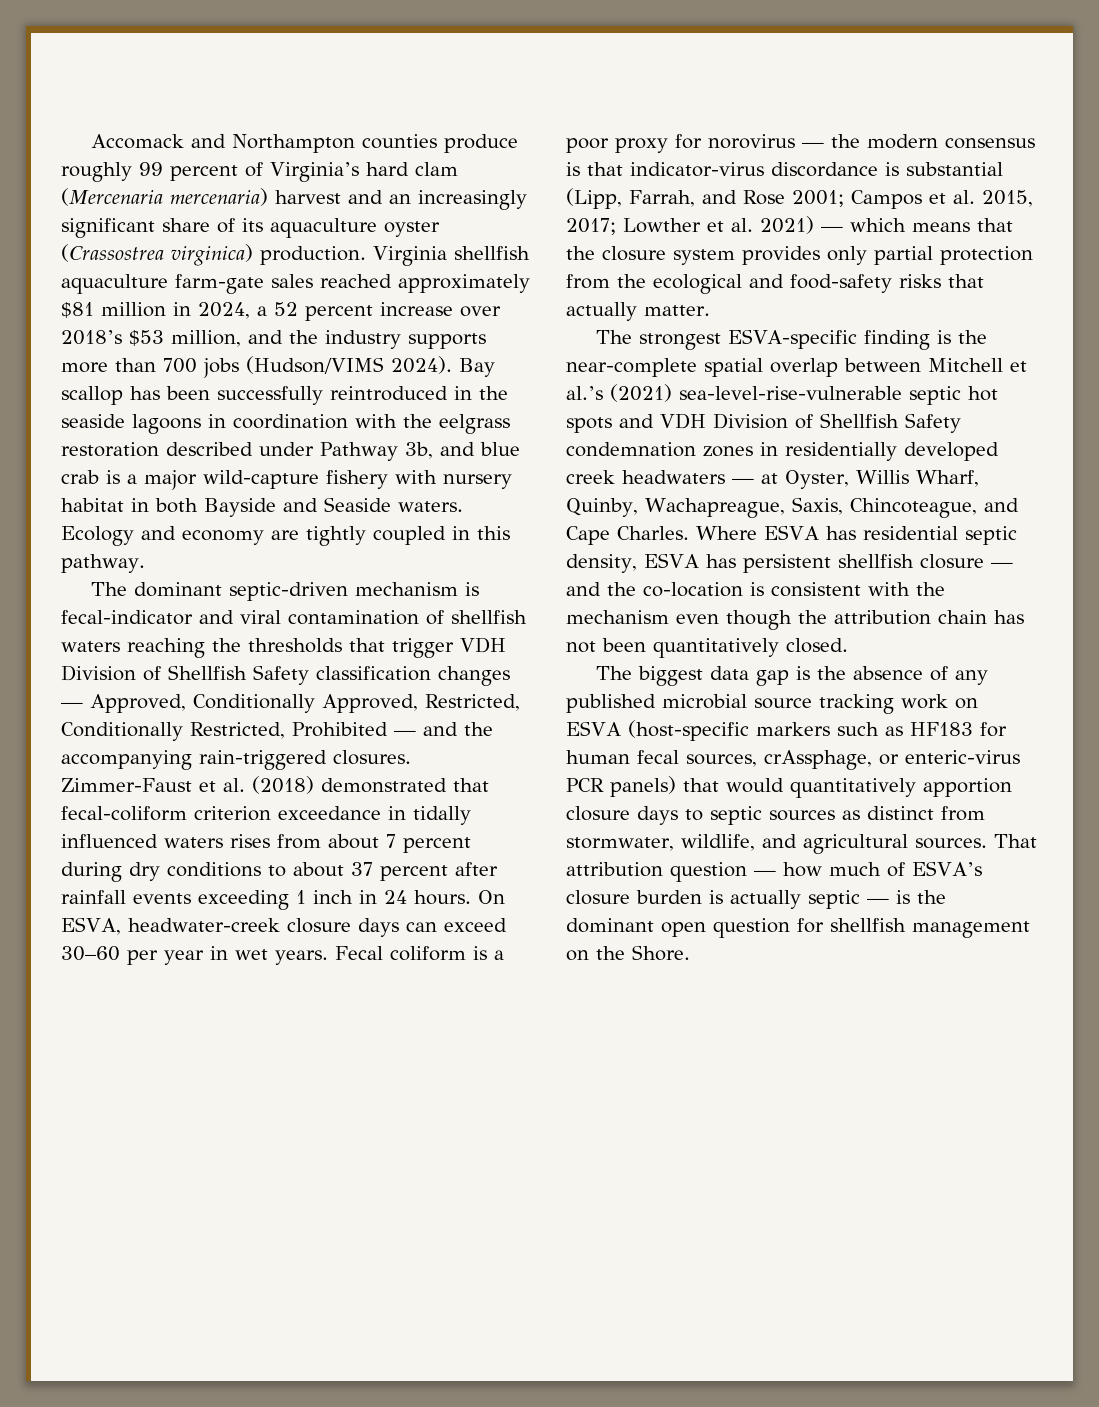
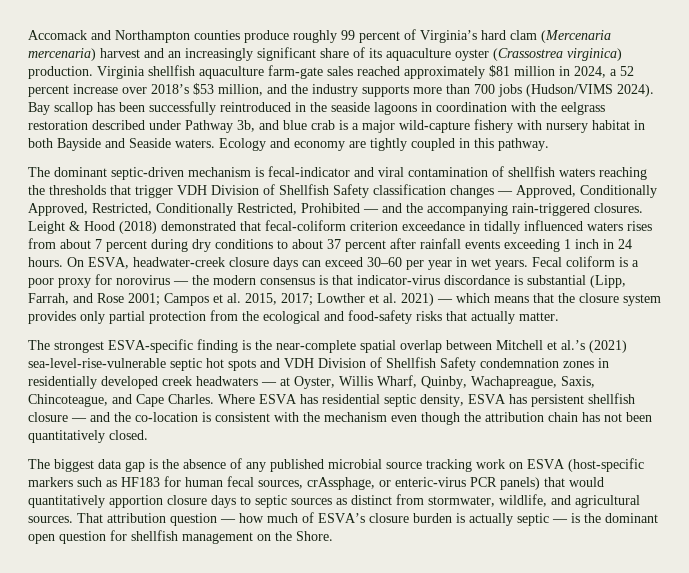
[61,778,245,792] Zimmer-Faust et al. -> [28,221,115,234] Leight & Hood

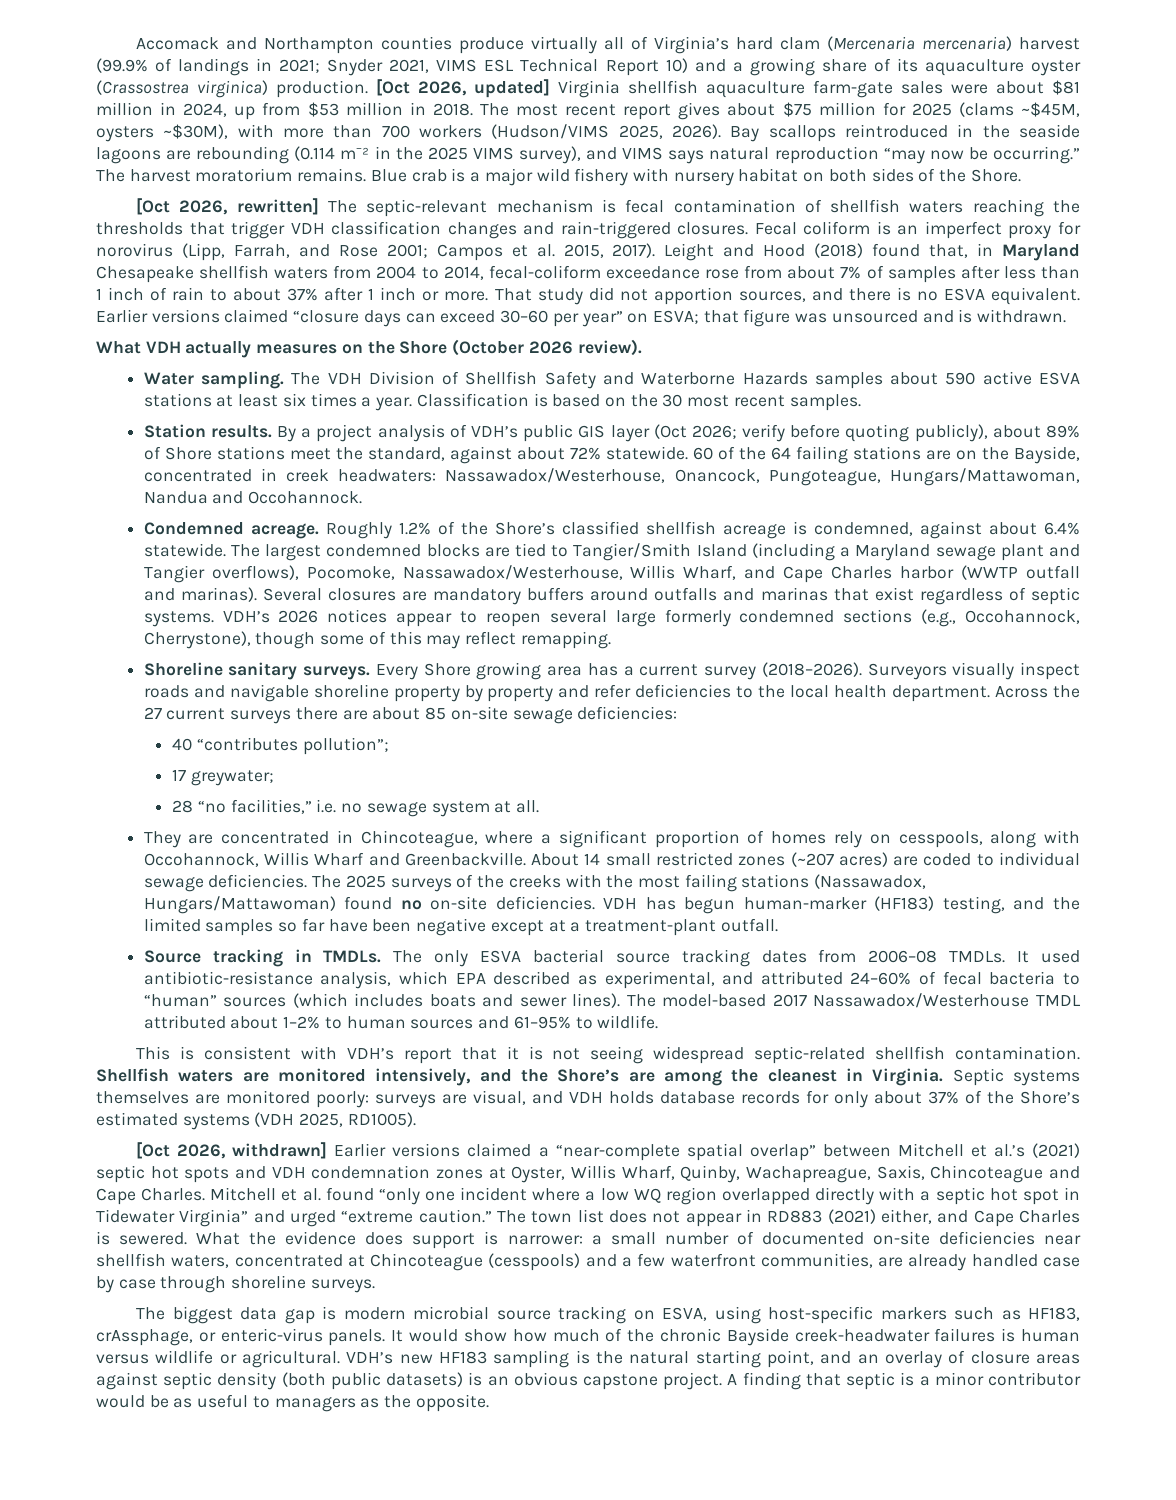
[293,30,400,43] roughly 99 percent -> [531,36,625,54] virtually all
[144,47,316,61] and an increasingly significant -> [96,58,815,76] (99.9% of landings in 2021; Snyder 2021, VIMS ESL Technical Report 10) and a growing
(93, 72) none -> [376,79,550,98] [Oct 2026, updated]
[357,66,485,79] reached approximately -> [951,81,1044,94] were about
[610,66,634,76] [28,83,654,97] [28,101,216,115] a 52 percent increase over 2018’s $53 million, and the industry supports more than 700 jobs (Hudson/VIMS 2024). Bay scallop has been successfully -> [234,102,1081,120] [96,124,836,142] up from $53 million in 2018. The most recent report gives about $75 million for 2025 (clams ~$45M, oysters ~$30M), with more than 700 workers (Hudson/VIMS 2025, 2026). Bay scallops
[421,102,605,115] [28,120,307,133] in coordination with the eelgrass restoration described under Pathway 3b, and blue -> [166,146,1080,164] [96,168,407,182] are rebounding (0.114 m⁻² in the 2025 VIMS survey), and VIMS says natural reproduction “may now be occurring.” The harvest moratorium remains. Blue
[399,120,470,133] wild-capture -> [536,168,570,182] wild
[634,120,645,130] [28,138,549,151] [28,166,404,180] in both Bayside and Seaside waters. Ecology and economy are tightly coupled in this pathway. // The dominant septic-driven mechanism is fecal-indicator and viral -> [803,168,1021,182] [136,198,665,217] on both sides of the Shore. // [Oct 2026, rewritten] The septic-relevant mechanism is fecal
[211,184,657,198] [28,203,643,216] [28,220,652,234] [28,238,632,252] [28,257,528,270] Division of Shellfish Safety classification changes — Approved, Conditionally Approved, Restricted, Conditionally Restricted, Prohibited — and the accompanying rain-triggered closures. Leight & Hood (2018) demonstrated that fecal-coliform criterion exceedance in tidally influenced waters rises from about 7 percent during dry conditions to about 37 percent after rainfall events exceeding 1 inch in 24 hours. On ESVA, headwater-creek closure days can exceed 30–60 per year in wet years. -> [331,221,749,239] classification changes and rain-triggered closures.
[632,260,639,267] [28,278,54,288] a poor -> [897,221,1002,239] an imperfect
[173,275,586,285] — the modern consensus is that indicator-virus discordance is substantial -> (173, 250) none
[281,293,661,306] [28,310,559,324] [28,339,442,353] 2017; Lowther et al. 2021) — which means that the closure system provides only partial protection from the ecological and food-safety risks that actually matter. // The strongest ESVA-specific finding is the near-complete spatial overlap -> [612,243,1081,261] [96,265,1080,283] [96,287,1081,305] [96,309,1067,327] [96,339,642,358] [143,371,1081,389] [143,393,861,411] [143,424,1081,442] [143,446,1080,464] [143,468,1080,486] [143,491,363,504] [143,521,1080,539] [143,543,1080,561] [143,565,1080,583] [143,587,1080,605] [143,609,1080,627] [143,631,611,649] [143,662,1080,680] [143,684,1080,702] [143,706,678,724] [172,737,389,755] [172,769,274,786] [172,799,540,817] [143,830,1081,848] [143,852,1081,867] [143,874,927,892] [143,896,1080,914] [143,918,778,936] [143,949,1081,967] [143,971,1081,989] [143,993,1081,1008] [143,1015,659,1029] [136,1046,1080,1064] [96,1068,1081,1086] [96,1090,1080,1108] [96,1112,416,1130] [136,1142,816,1161] 2017). Leight and Hood (2018) found that, in Maryland Chesapeake shellfish waters from 2004 to 2014, fecal-coliform exceedance rose from about 7% of samples after less than 1 inch of rain to about 37% after 1 inch or more. That study did not apportion sources, and there is no ESVA equivalent. Earlier versions claimed “closure days can exceed 30–60 per year” on ESVA; that figure was unsourced and is withdrawn. // What VDH actually measures on the Shore (October 2026 review). // Water sampling. The VDH Division of Shellfish Safety and Waterborne Hazards samples about 590 active ESVA stations at least six times a year. Classification is based on the 30 most recent samples. // Station results. By a project analysis of VDH’s public GIS layer (Oct 2026; verify before quoting publicly), about 89% of Shore stations meet the standard, against about 72% statewide. 60 of the 64 failing stations are on the Bayside, concentrated in creek headwaters: Nassawadox/Westerhouse, Onancock, Pungoteague, Hungars/Mattawoman, Nandua and Occohannock. // Condemned acreage. Roughly 1.2% of the Shore’s classified shellfish acreage is condemned, against about 6.4% statewide. The largest condemned blocks are tied to Tangier/Smith Island (including a Maryland sewage plant and Tangier overflows), Pocomoke, Nassawadox/Westerhouse, Willis Wharf, and Cape Charles harbor (WWTP outfall and marinas). Several closures are mandatory buffers around outfalls and marinas that exist regardless of septic systems. VDH’s 2026 notices appear to reopen several large formerly condemned sections (e.g., Occohannock, Cherrystone), though some of this may reflect remapping. // Shoreline sanitary surveys. Every Shore growing area has a current survey (2018–2026). Surveyors visually inspect roads and navigable shoreline property by property and refer deficiencies to the local health department. Across the 27 current surveys there are about 85 on-site sewage deficiencies: // 40 “contributes pollution”; // 17 greywater; // 28 “no facilities,” i.e. no sewage system at all. // They are concentrated in Chincoteague, where a significant proportion of homes rely on cesspools, along with Occohannock, Willis Wharf and Greenbackville. About 14 small restricted zones (~207 acres) are coded to individual sewage deficiencies. The 2025 surveys of the creeks with the most failing stations (Nassawadox, Hungars/Mattawoman) found no on-site deficiencies. VDH has begun human-marker (HF183) testing, and the limited samples so far have been negative except at a treatment-plant outfall. // Source tracking in TMDLs. The only ESVA bacterial source tracking dates from 2006–08 TMDLs. It used antibiotic-resistance analysis, which EPA described as experimental, and attributed 24–60% of fecal bacteria to “human” sources (which includes boats and sewer lines). The model-based 2017 Nassawadox/Westerhouse TMDL attributed about 1–2% to human sources and 61–95% to wildlife. // This is consistent with VDH’s report that it is not seeing widespread septic-related shellfish contamination. Shellfish waters are monitored intensively, and the Shore’s are among the cleanest in Virginia. Septic systems themselves are monitored poorly: surveys are visual, and VDH holds database records for only about 37% of the Shore’s estimated systems (VDH 2025, RD1005). // [Oct 2026, withdrawn] Earlier versions claimed a “near-complete spatial overlap”
[28,358,166,368] sea-level-rise-vulnerable -> (1081, 1150) none
[318,357,609,371] [28,376,277,389] Division of Shellfish Safety condemnation zones in residentially developed creek headwaters — -> [311,1165,483,1179] condemnation zones
[28,394,108,407] Chincoteague, -> [930,1165,1044,1183] Chincoteague
[218,393,635,407] [28,412,652,425] [28,430,148,443] Where ESVA has residential septic density, ESVA has persistent shellfish closure — and the co-location is consistent with the mechanism even though the attribution chain has not been quantitatively closed. -> [210,1187,1080,1205] [96,1209,1081,1227] [96,1231,1081,1249] [96,1253,1081,1271] [96,1275,375,1293] Mitchell et al. found “only one incident where a low WQ region overlapped directly with a septic hot spot in Tidewater Virginia” and urged “extreme caution.” The town list does not appear in RD883 (2021) either, and Cape Charles is sewered. What the evidence does support is narrower: a small number of documented on-site deficiencies near shellfish waters, concentrated at Chincoteague (cesspools) and a few waterfront communities, are already handled case by case through shoreline surveys.
[162,458,644,472] [28,476,604,490] [28,494,640,508] [28,512,658,526] [28,530,333,544] the absence of any published microbial source tracking work on ESVA (host-specific markers such as HF183 for human fecal sources, crAssphage, or enteric-virus PCR panels) that would quantitatively apportion closure days to septic sources as distinct from stormwater, wildlife, and agricultural sources. That attribution question — how much of ESVA’s closure burden is actually septic — is the dominant open question for shellfish management on the Shore. -> [343,1306,1080,1324] [96,1328,1080,1346] [96,1350,1081,1368] [96,1372,1081,1390] [96,1394,489,1412] modern microbial source tracking on ESVA, using host-specific markers such as HF183, crAssphage, or enteric-virus panels. It would show how much of the chronic Bayside creek-headwater failures is human versus wildlife or agricultural. VDH’s new HF183 sampling is the natural starting point, and an overlay of closure areas against septic density (both public datasets) is an obvious capstone project. A finding that septic is a minor contributor would be as useful to managers as the opposite.

